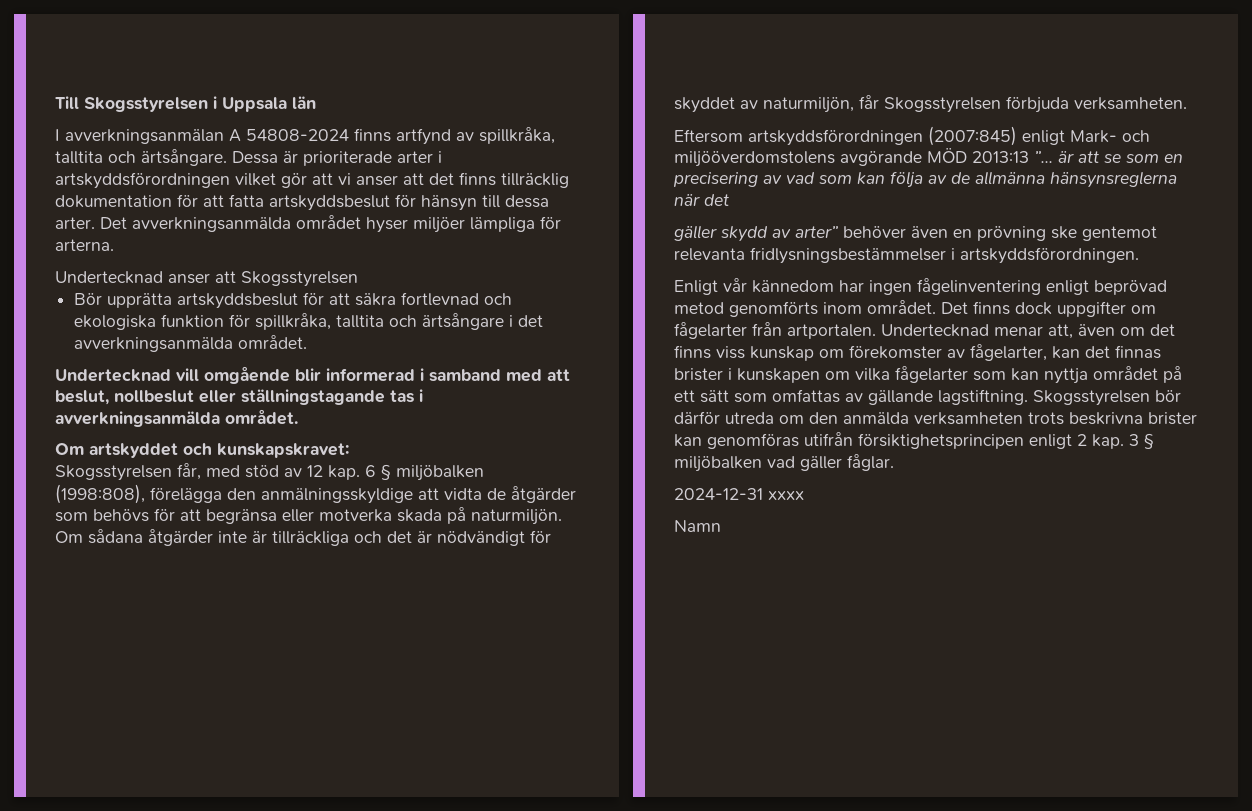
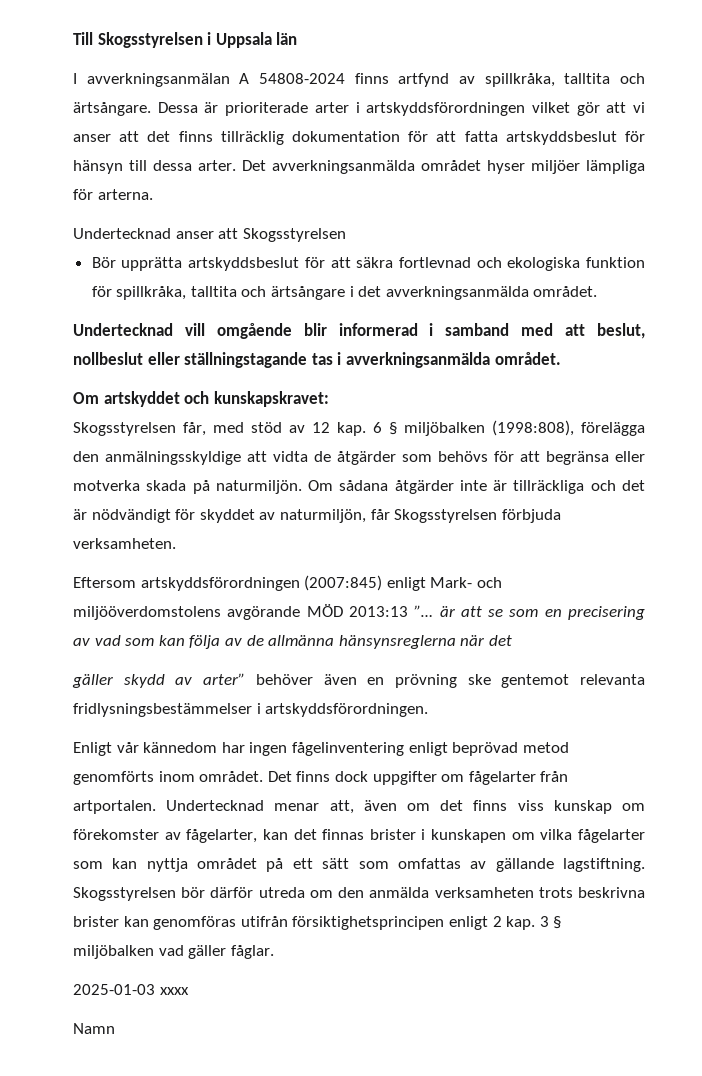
[674,488,763,500] 2024-12-31 -> [73,984,155,995] 2025-01-03

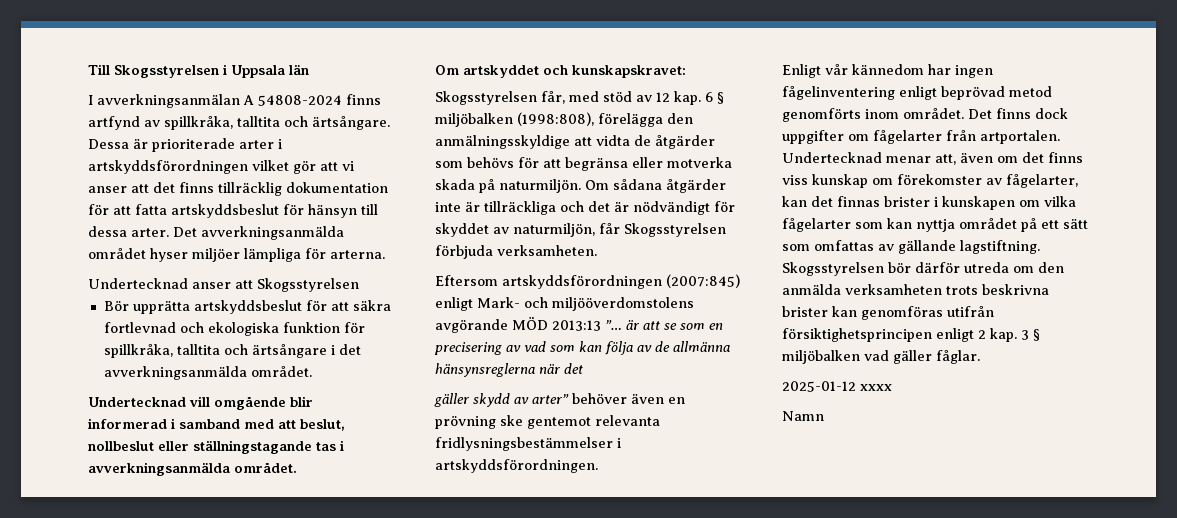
[73,984,155,995] 2025-01-03 -> [782,381,856,392] 2025-01-12

